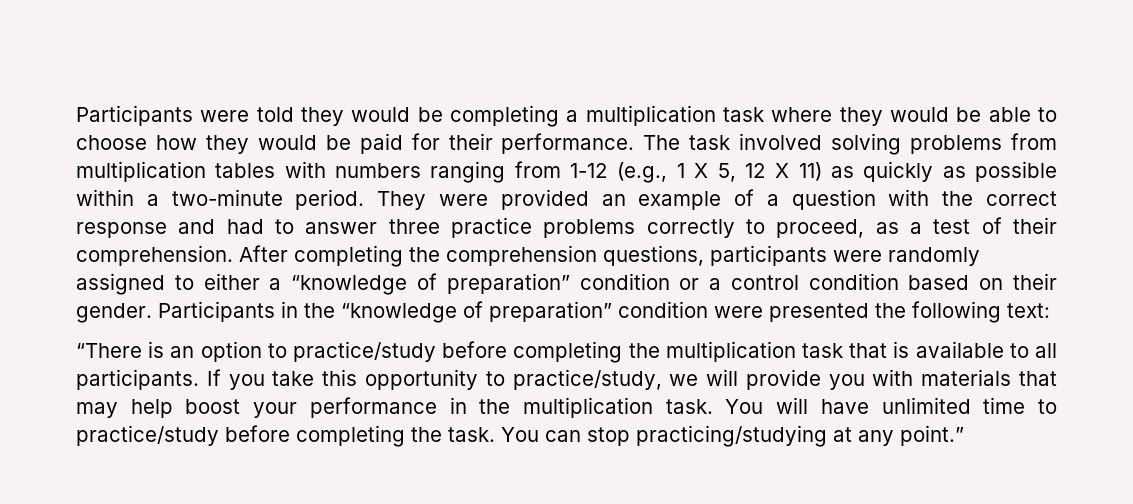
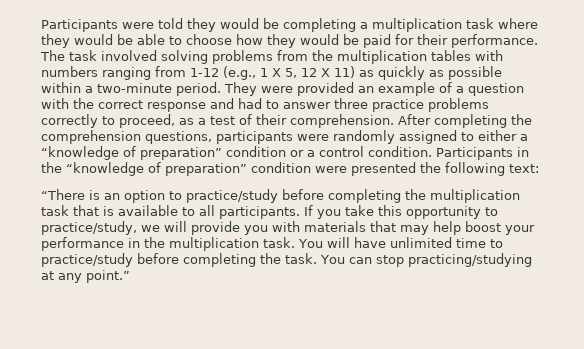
(1057, 141) none -> [312,50,333,61] the
[808,273,1058,290] [76,303,152,323] condition based on their gender. -> [368,146,432,157] condition.

